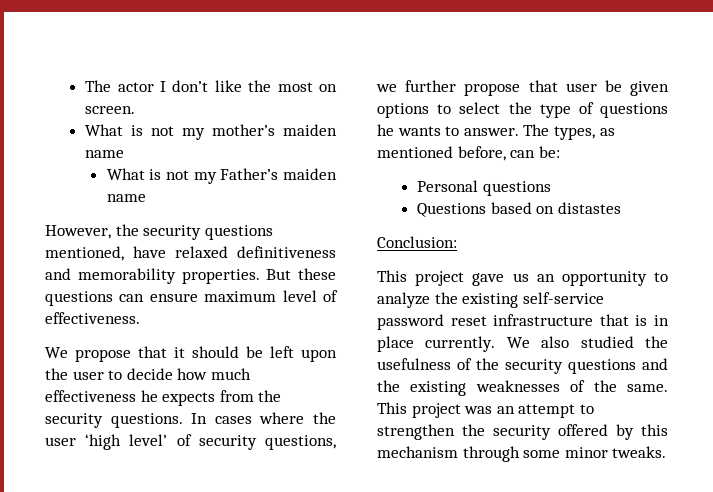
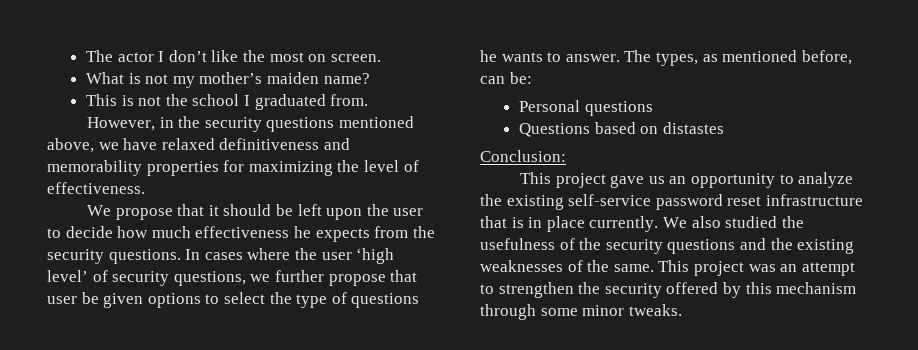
[85,150,125,158] [106,168,337,184] [106,194,146,202] name // What is not my Father’s maiden name -> [323,73,370,84] [86,94,369,110] name? // This is not the school I graduated from.
[115,224,273,240] [45,246,124,261] the security questions mentioned, -> [159,116,414,132] [47,138,119,153] in the security questions mentioned above, we
[181,268,336,284] [45,291,277,306] properties. But these questions can ensure maximum -> [146,160,360,176] properties for maximizing the

